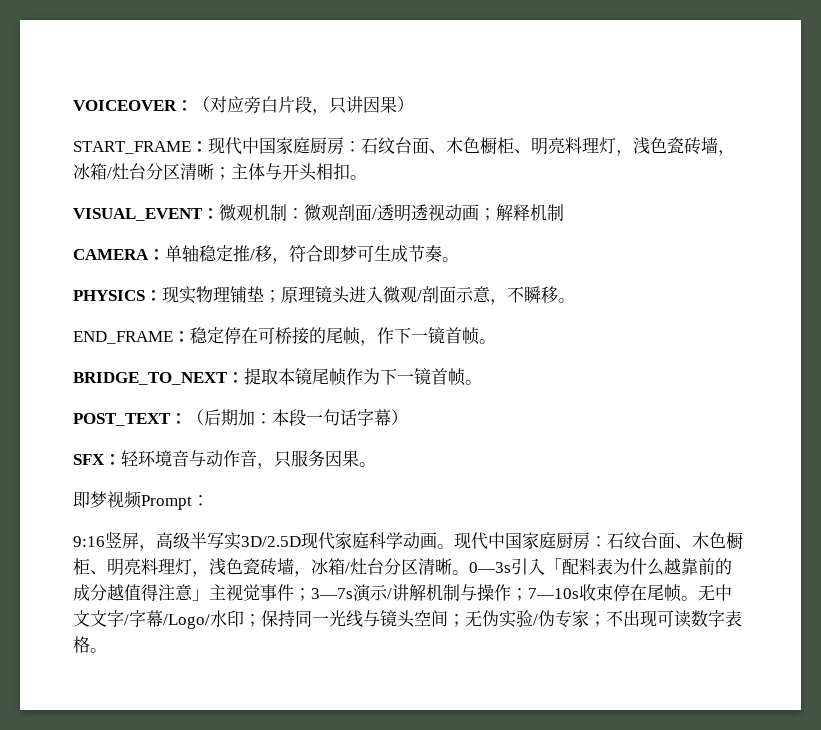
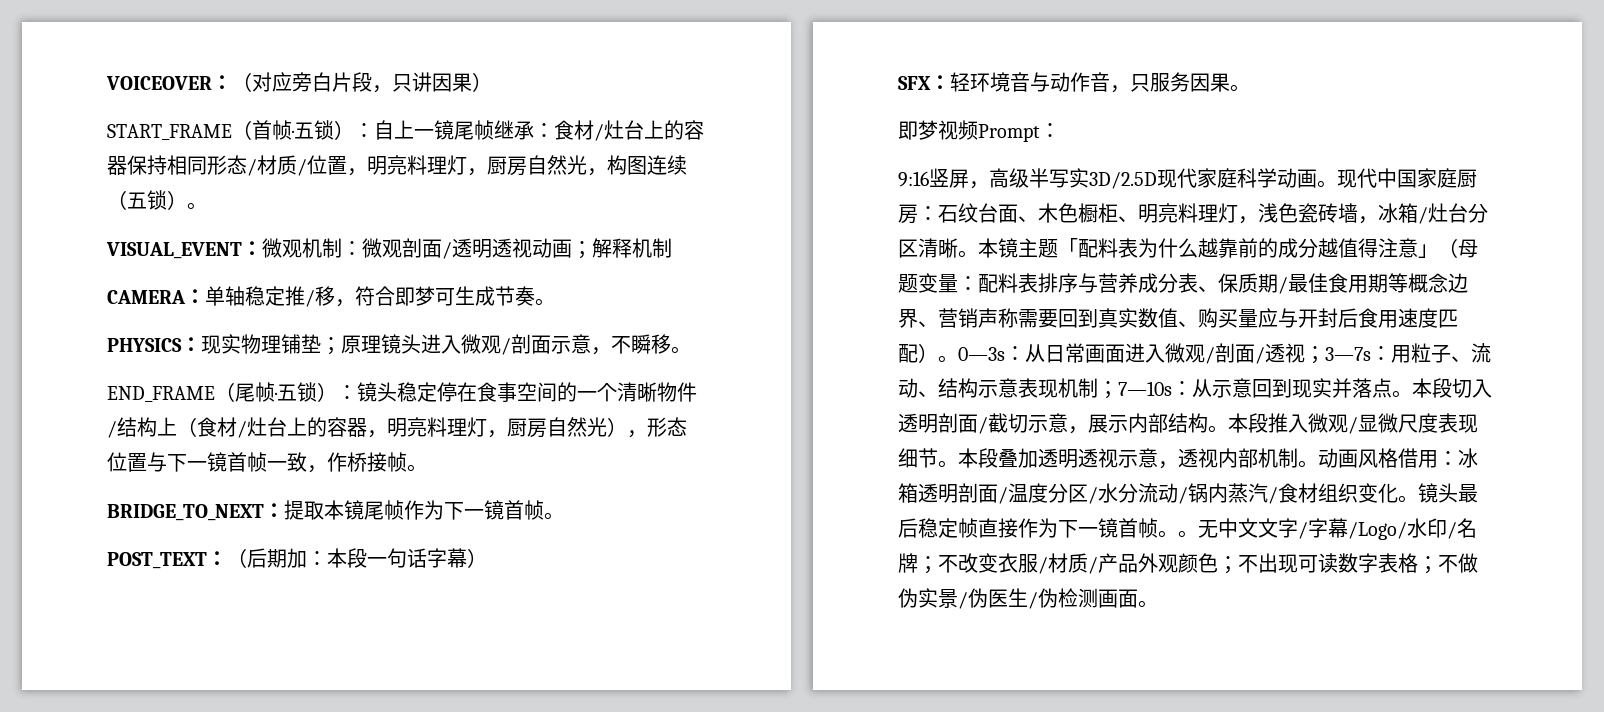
[191,137,735,156] [73,163,350,181] ：现代中国家庭厨房：石纹台面、木色橱柜、明亮料理灯，浅色瓷砖墙，冰箱/灶台分区清晰；主体与开头相扣 -> [232,120,704,141] [107,155,687,176] [107,190,187,210] （首帧·五锁）：自上一镜尾帧继承：食材/灶台上的容器保持相同形态/材质/位置，明亮料理灯，厨房自然光，构图连续（五锁）
[173,326,462,346] ：稳定停在可桥接的尾帧，作下一镜首 -> [215,382,697,402] [107,417,687,438] [107,452,387,473] （尾帧·五锁）：镜头稳定停在食事空间的一个清晰物件/结构上（食材/灶台上的容器，明亮料理灯，厨房自然光），形态位置与下一镜首帧一致，作桥接
[469,558,545,575] 0—3s引入 -> [978,238,1058,258] 本镜主题
[209,584,682,602] 主视觉事件；3—7s演示/讲解机制与操作；7—10s收束停在尾帧 -> [1438,238,1478,258] [898,273,1468,294] [898,308,1458,328] [898,343,1491,364] [898,378,1492,399] [898,413,1478,434] [898,448,1478,469] [898,483,1478,504] [898,518,1178,538] （母题变量：配料表排序与营养成分表、保质期/最佳食用期等概念边界、营销声称需要回到真实数值、购买量应与开封后食用速度匹配）。0—3s：从日常画面进入微观/剖面/透视；3—7s：用粒子、流动、结构示意表现机制；7—10s：从示意回到现实并落点。本段切入透明剖面/截切示意，展示内部结构。本段推入微观/显微尺度表现细节。本段叠加透明透视示意，透视内部机制。动画风格借用：冰箱透明剖面/温度分区/水分流动/锅内蒸汽/食材组织变化。镜头最后稳定帧直接作为下一镜首帧。
[244,609,589,628] ；保持同一光线与镜头空间；无伪实验/伪专家 -> [1447,518,1477,539] [898,553,1218,574] /名牌；不改变衣服/材质/产品外观颜色
(90, 644) none -> [1418,553,1478,574] [898,588,1138,609] ；不做伪实景/伪医生/伪检测画面

